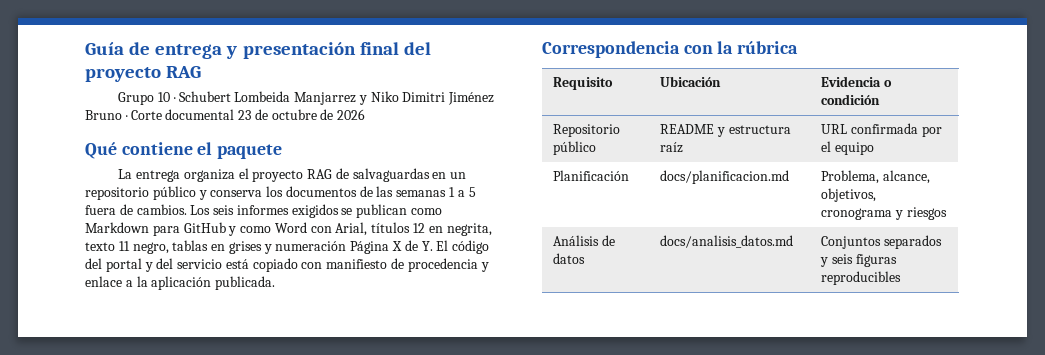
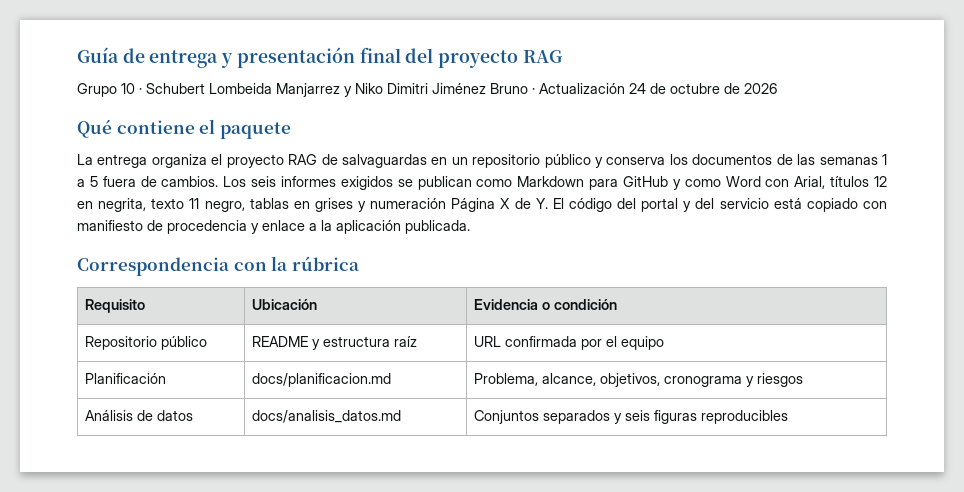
[130,109,252,120] Corte documental 23 -> [539,83,646,94] Actualización 24

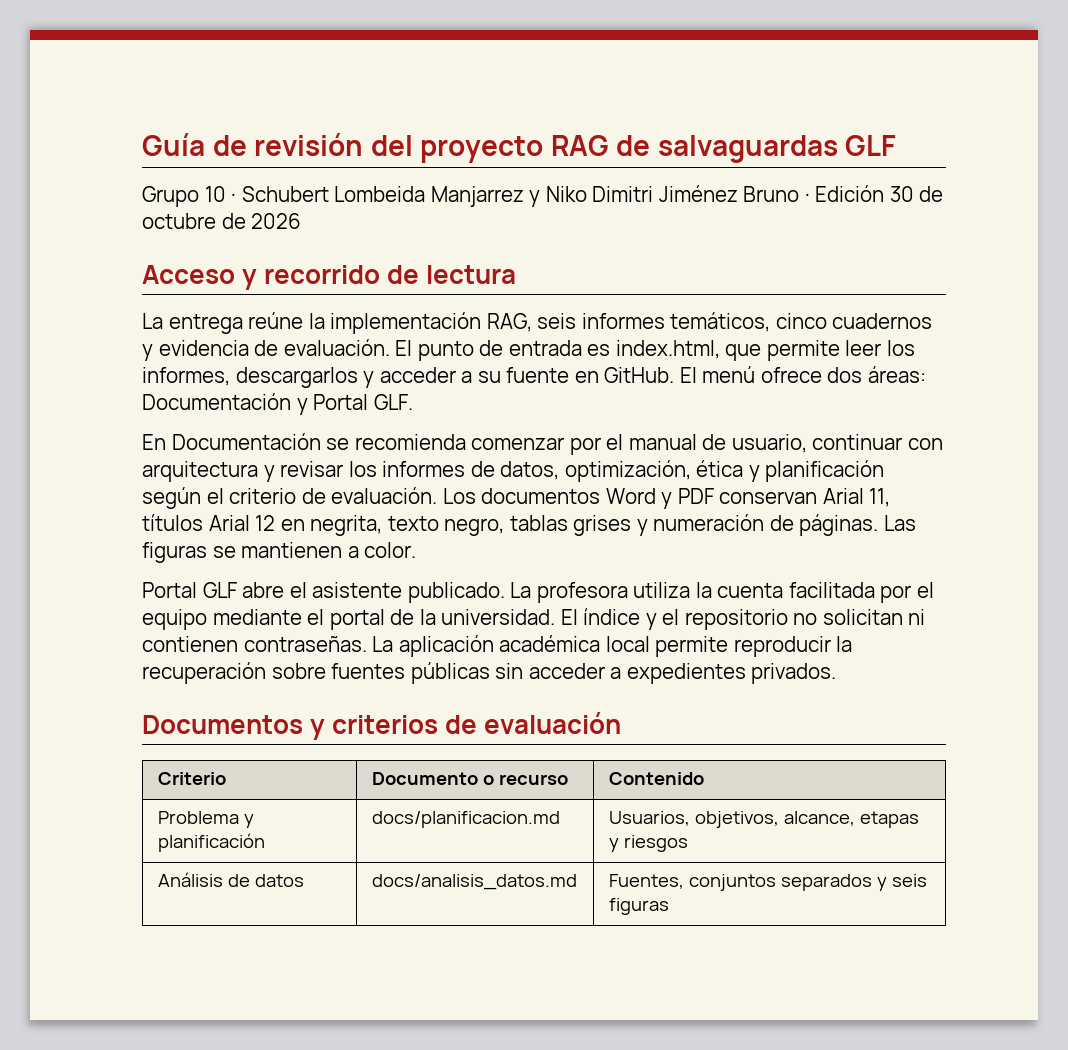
[149,47,401,68] entrega y presentación final -> [254,133,364,156] revisión
(562, 56) none -> [616,135,897,163] de salvaguardas GLF
[539,83,646,94] Actualización 24 -> [815,185,914,202] Edición 30
[77,119,291,139] [77,154,888,168] [77,176,870,190] Qué contiene el paquete // La entrega organiza el proyecto RAG de salvaguardas en un repositorio público y conserva los documentos de las semanas 1 a 5 fuera de cambios. Los seis informes exigidos se publican como Markdown para GitHub y como Word con Arial, títulos -> [142,265,517,290] [142,312,933,334] [142,339,915,361] [142,366,926,388] [142,393,413,415] [142,433,943,455] [142,460,885,482] [142,487,891,509] [142,514,250,531] Acceso y recorrido de lectura // La entrega reúne la implementación RAG, seis informes temáticos, cinco cuadernos y evidencia de evaluación. El punto de entrada es index.html, que permite leer los informes, descargarlos y acceder a su fuente en GitHub. El menú ofrece dos áreas: Documentación y Portal GLF. // En Documentación se recomienda comenzar por el manual de usuario, continuar con arquitectura y revisar los informes de datos, optimización, ética y planificación según el criterio de evaluación. Los documentos Word y PDF conservan Arial 11, títulos Arial
[189,198,200,209] 11 -> (439, 523) none
[293,201,310,209] en -> (568, 523) none
[451,198,888,212] [77,220,470,234] [77,256,359,276] [85,299,146,313] [252,299,318,310] [474,299,618,310] [85,336,208,350] [252,336,418,350] [474,336,665,350] [85,373,167,384] [252,373,392,387] [474,373,743,387] Página X de Y. El código del portal y del servicio está copiado con manifiesto de procedencia y enlace a la aplicación publicada. // Correspondencia con la rúbrica // Requisito | Ubicación | Evidencia o condición // Repositorio público | README y estructura raíz | URL confirmada por el equipo // Planificación | docs/planificacion.md | Problema, alcance, objetivos, cronograma -> [769,514,916,536] [142,542,417,563] [142,582,934,603] [142,608,926,630] [142,635,853,657] [142,662,837,684] [142,712,622,740] [157,772,226,785] [371,772,568,785] [608,772,704,785] [157,811,254,828] [157,833,265,852] [371,811,560,828] [608,811,919,828] de páginas. Las figuras se mantienen a color. // Portal GLF abre el asistente publicado. La profesora utiliza la cuenta facilitada por el equipo mediante el portal de la universidad. El índice y el repositorio no solicitan ni contienen contraseñas. La aplicación académica local permite reproducir la recuperación sobre fuentes públicas sin acceder a expedientes privados. // Documentos y criterios de evaluación // Criterio | Documento o recurso | Contenido // Problema y planificación | docs/planificacion.md | Usuarios, objetivos, alcance, etapas
[474,410,540,424] Conjuntos -> [608,874,776,891] Fuentes, conjuntos
[701,410,789,424] reproducibles -> (669, 906) none

